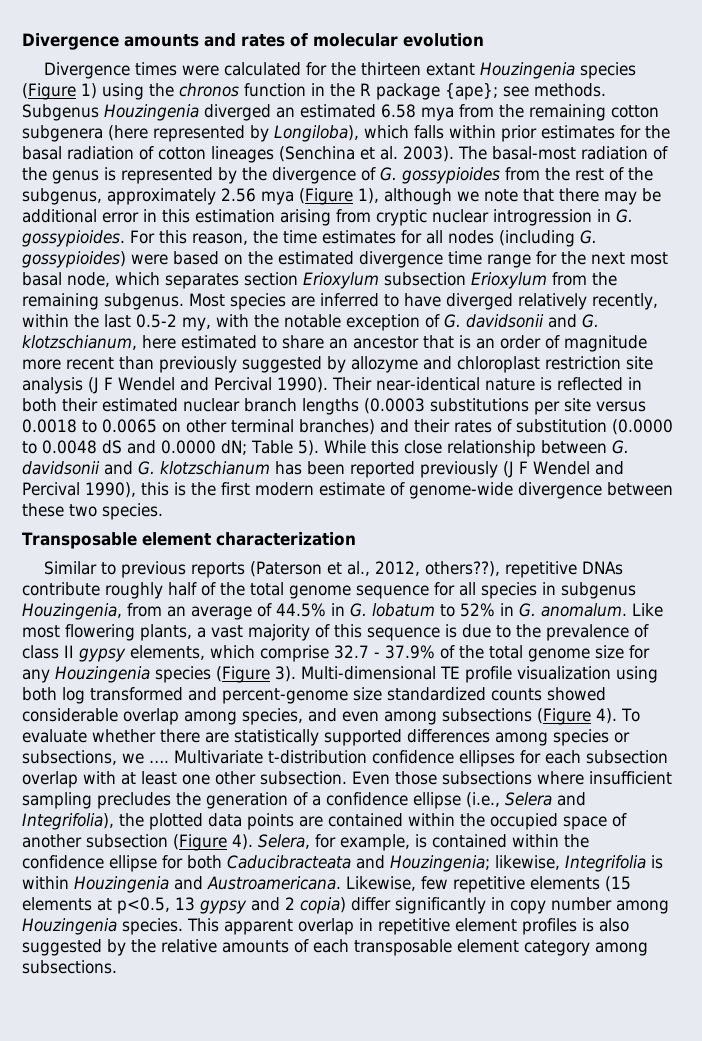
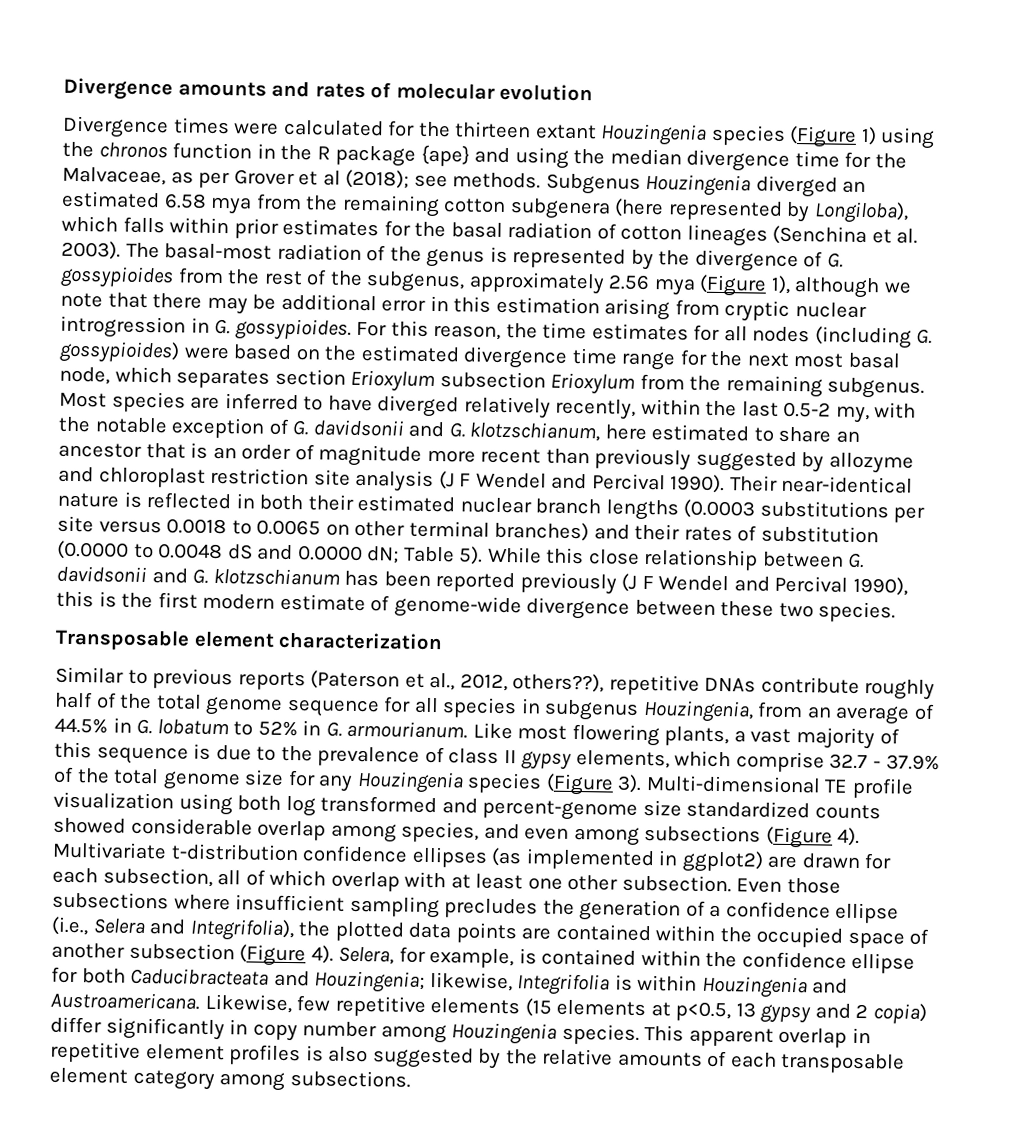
[444,83,498,100] {ape}; -> [420,144,908,172] [62,166,410,189] {ape} and using the median divergence time for the Malvaceae, as per Grover et al (2018);
[541,603,627,617] anomalum. -> [346,720,469,739] armourianum.
[620,708,640,722] [22,729,630,746] [22,750,668,767] To evaluate whether there are statistically supported differences among species or subsections, we …. Multivariate t-distribution confidence ellipses for each subsection -> [52,841,893,873] [52,867,327,887] Multivariate t-distribution confidence ellipses (as implemented in ggplot2) are drawn for each subsection, all of which

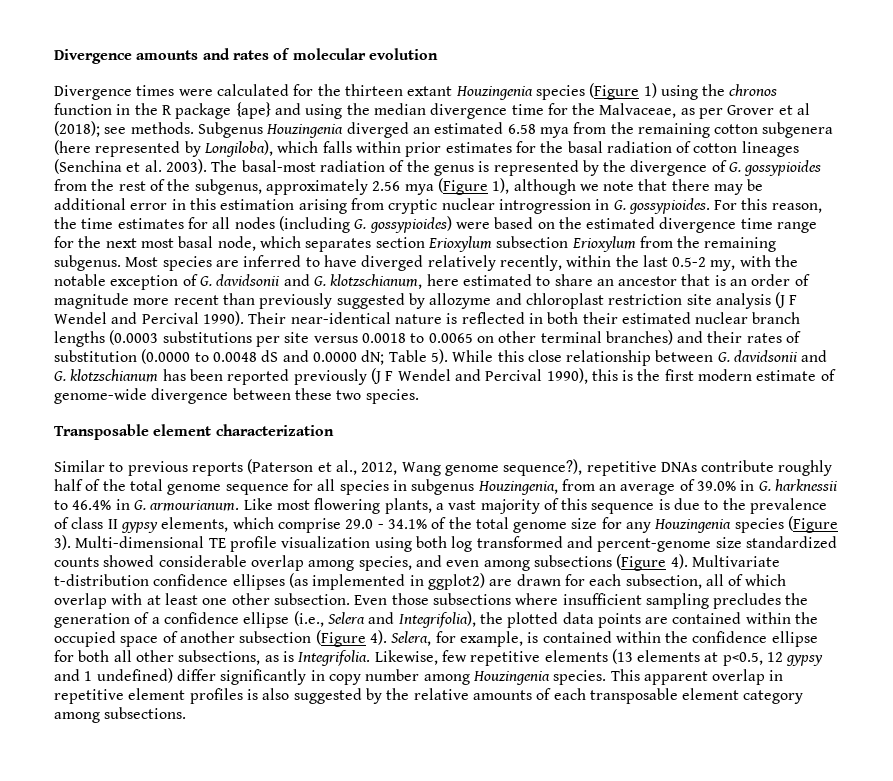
[512,673,605,693] others??), -> [401,459,583,476] Wang genome sequence?),
[54,717,298,737] 44.5% in G. lobatum to 52% -> [697,479,838,491] [54,500,112,510] 39.0% in G. harknessii to 46.4%
[829,753,940,771] 32.7 - 37.9% -> [345,519,427,529] 29.0 - 34.1%
[130,967,849,999] [50,991,200,1010] Caducibracteata and Houzingenia; likewise, Integrifolia is within Houzingenia and Austroamericana. -> [113,650,371,666] all other subsections, as is Integrifolia.
[524,998,552,1017] (15 -> [611,649,633,664] (13
[735,1002,756,1018] 13 -> [767,652,784,662] 12
[855,1003,927,1024] 2 copia) -> [84,668,173,683] 1 undefined)

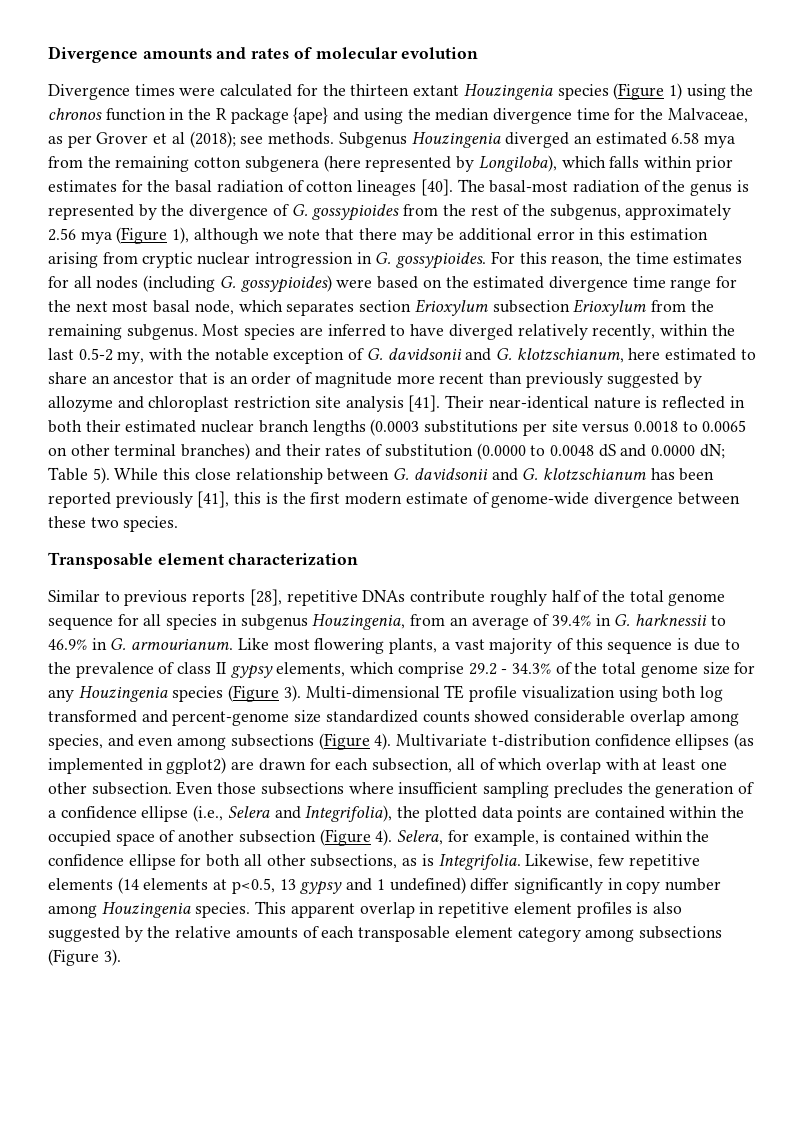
[54,159,207,174] (Senchina et al. 2003). -> [420,179,453,196] [40].
[775,292,798,308] [54,311,244,326] (J F Wendel and Percival 1990). -> [408,395,441,412] [41].
[370,368,588,384] (J F Wendel and Percival 1990), -> [197,491,230,508] [41],
[247,459,583,476] (Paterson et al., 2012, Wang genome sequence?), -> [249,589,282,606] [28],
[697,481,737,491] 39.0% -> [551,615,591,626] 39.4%
[72,500,112,510] 46.4% -> [48,639,87,650] 46.9%
[345,519,427,529] 29.0 - 34.1% -> [468,663,551,675] 29.2 - 34.3%
[611,649,633,664] (13 -> [117,877,139,894] (14
[767,652,784,662] 12 -> [279,879,296,890] 13
[104,707,187,719] subsections. -> [638,926,722,939] [48,949,121,966] subsections (Figure 3).

